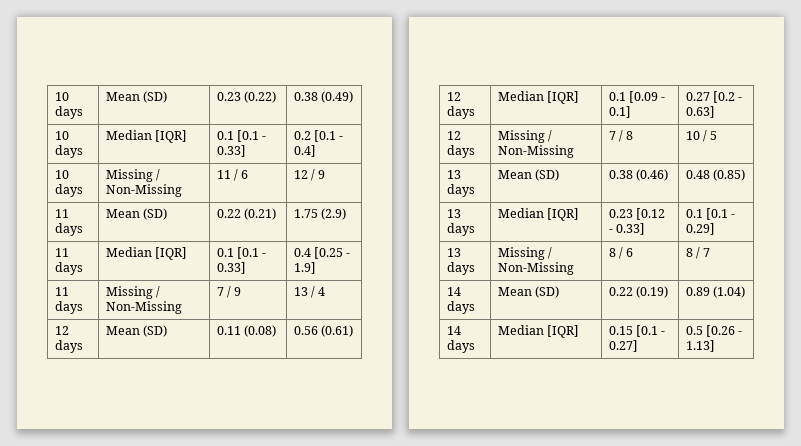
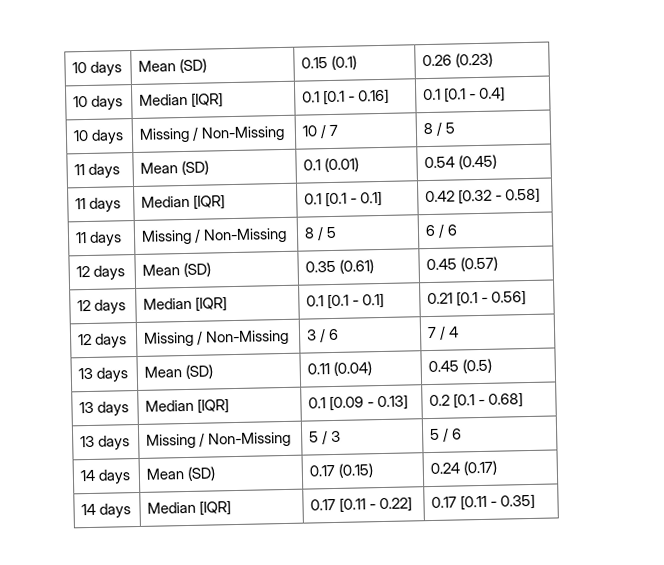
[216,91,276,103] [293,91,353,103] 0.23 (0.22) | 0.38 (0.49) -> [300,55,357,70] [421,52,493,68] 0.15 (0.1) | 0.26 (0.23)
[216,145,246,157] [293,131,311,140] 0.33] | 0.2 -> [357,88,389,105] [422,88,441,101] 0.16] | 0.1
[216,169,249,181] [293,169,326,181] 11 / 6 | 12 / 9 -> [301,124,339,139] [422,121,455,136] 10 / 7 | 8 / 5
[216,208,276,220] [293,208,346,220] 0.22 (0.21) | 1.75 (2.9) -> [302,157,359,173] [423,154,497,170] 0.1 (0.01) | 0.54 (0.45)
[216,262,246,274] [293,247,351,259] [293,262,316,274] 0.33] | 0.4 [0.25 - 1.9] -> [359,190,382,207] [424,187,540,205] 0.1] | 0.42 [0.32 - 0.58]
[216,286,242,298] [293,286,326,298] 7 / 9 | 13 / 4 -> [303,226,337,241] [424,223,458,238] 8 / 5 | 6 / 6
[216,325,276,337] [293,325,353,337] 0.11 (0.08) | 0.56 (0.61) -> [304,259,374,274] [425,256,498,272] 0.35 (0.61) | 0.45 (0.57)
[628,91,666,103] [608,106,631,118] [685,91,743,103] [685,106,715,118] [0.09 - 0.1] | 0.27 [0.2 - 0.63] -> [326,292,384,310] [426,290,526,307] [0.1 - 0.1] | 0.21 [0.1 - 0.56]
[608,130,634,142] [685,130,718,142] | 7 / 8 | 10 / 5 -> [305,328,339,343] [426,325,459,340] | 3 / 6 | 7 / 4
[608,169,668,181] [685,169,745,181] 0.38 (0.46) | 0.48 (0.85) -> [306,361,372,377] [427,358,492,374] 0.11 (0.04) | 0.45 (0.5)
[608,208,665,220] [608,223,645,235] [685,208,736,220] [685,223,715,235] 0.23 [0.12 - 0.33] | 0.1 [0.1 - 0.29] -> [307,394,408,412] [428,392,523,409] 0.1 [0.09 - 0.13] | 0.2 [0.1 - 0.68]
[608,247,634,259] [685,247,711,259] 8 / 6 | 8 / 7 -> [308,430,341,445] [429,427,462,442] 5 / 3 | 5 / 6
[608,286,668,298] [685,286,745,298] 0.22 (0.19) | 0.89 (1.04) -> [308,463,373,478] [429,460,497,476] 0.17 (0.15) | 0.24 (0.17)
[608,325,666,337] [608,340,638,352] [685,325,743,337] [685,340,715,352] 0.15 [0.1 - 0.27] | 0.5 [0.26 - 1.13] -> [309,496,412,513] [430,493,535,511] 0.17 [0.11 - 0.22] | 0.17 [0.11 - 0.35]

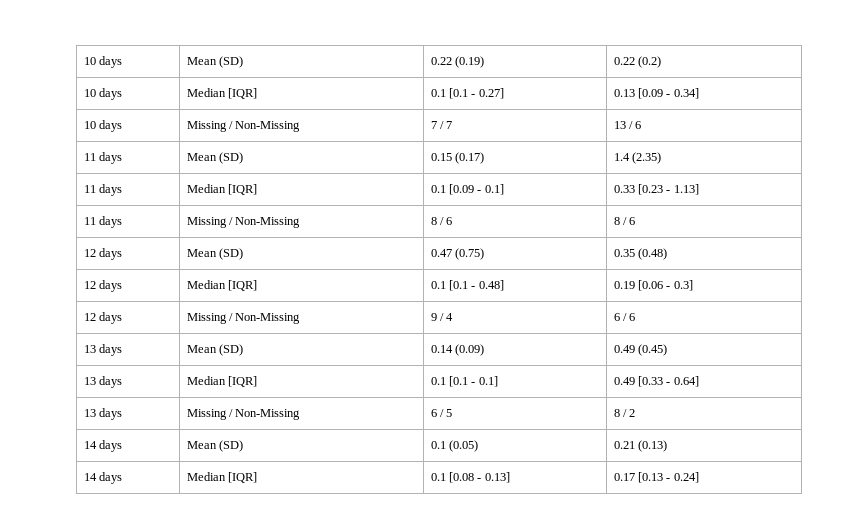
[300,55,357,70] [421,52,493,68] 0.15 (0.1) | 0.26 (0.23) -> [430,56,485,68] [613,56,662,68] 0.22 (0.19) | 0.22 (0.2)
[357,88,389,105] [422,86,505,103] 0.16] | 0.1 [0.1 - 0.4] -> [478,88,504,99] [613,88,699,99] 0.27] | 0.13 [0.09 - 0.34]
[301,125,318,137] 10 -> [430,121,437,129] 7
[422,121,455,136] 8 / 5 -> [613,121,642,129] 13 / 6
[302,157,359,173] [423,156,455,169] 0.1 (0.01) | 0.54 -> [430,152,485,164] [613,152,662,164] [83,184,123,196] [186,184,258,195] [430,184,504,195] [613,184,699,195] [83,216,123,228] [186,217,301,228] [430,217,453,225] [613,217,636,225] [83,248,123,260] [186,248,244,260] [430,248,485,260] [613,248,668,260] [83,280,123,292] [186,280,258,291] [430,280,504,291] [613,280,693,291] [83,312,123,324] [186,313,301,324] [430,313,454,321] [613,313,636,321] [83,344,123,356] [186,344,244,356] [430,344,485,356] [613,345,635,353] 0.15 (0.17) | 1.4 (2.35) // 11 days | Median [IQR] | 0.1 [0.09 - 0.1] | 0.33 [0.23 - 1.13] // 11 days | Missing / Non-Missing | 8 / 6 | 8 / 6 // 12 days | Mean (SD) | 0.47 (0.75) | 0.35 (0.48) // 12 days | Median [IQR] | 0.1 [0.1 - 0.48] | 0.19 [0.06 - 0.3] // 12 days | Missing / Non-Missing | 9 / 4 | 6 / 6 // 13 days | Mean (SD) | 0.14 (0.09) | 0.49
[74,197,121,213] [140,194,225,210] [303,190,382,208] [424,187,540,205] [74,231,122,247] [140,227,287,245] [303,226,337,241] [424,223,458,238] [75,265,125,281] [141,262,211,278] [304,259,374,274] [425,256,498,272] [76,299,126,315] [142,296,227,312] [305,292,384,310] [426,290,526,307] [77,333,127,349] [142,329,289,347] [305,328,339,343] [426,325,459,340] [77,367,128,383] [143,364,213,380] [306,361,372,377] [427,358,492,374] [78,401,129,417] [144,398,229,414] [307,394,408,412] [428,392,523,409] 11 days | Median [IQR] | 0.1 [0.1 - 0.1] | 0.42 [0.32 - 0.58] // 11 days | Missing / Non-Missing | 8 / 5 | 6 / 6 // 12 days | Mean (SD) | 0.35 (0.61) | 0.45 (0.57) // 12 days | Median [IQR] | 0.1 [0.1 - 0.1] | 0.21 [0.1 - 0.56] // 12 days | Missing / Non-Missing | 3 / 6 | 7 / 4 // 13 days | Mean (SD) | 0.11 (0.04) | 0.45 (0.5) // 13 days | Median [IQR] | 0.1 [0.09 - 0.13] | 0.2 [0.1 - 0.68] -> [83,376,123,388] [186,376,258,387] [430,376,498,387] [613,376,699,387] 13 days | Median [IQR] | 0.1 [0.1 - 0.1] | 0.49 [0.33 - 0.64]
[308,430,341,445] [429,427,462,442] 5 / 3 | 5 / 6 -> [430,409,453,417] [613,409,636,417] 6 / 5 | 8 / 2
[308,463,373,478] [429,460,497,476] 0.17 (0.15) | 0.24 (0.17) -> [430,440,479,452] [613,440,668,452] 0.1 (0.05) | 0.21 (0.13)
[309,496,412,513] [430,493,535,511] 0.17 [0.11 - 0.22] | 0.17 [0.11 - 0.35] -> [430,472,510,483] [613,472,699,483] 0.1 [0.08 - 0.13] | 0.17 [0.13 - 0.24]

